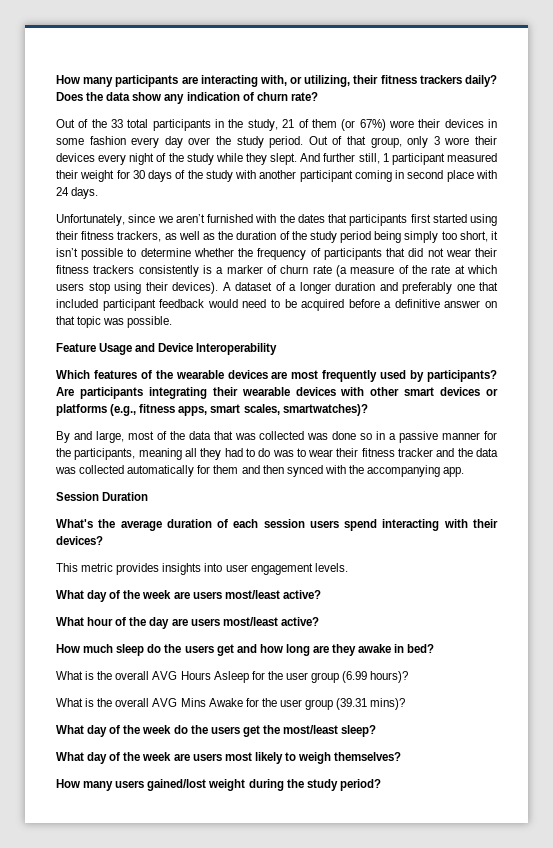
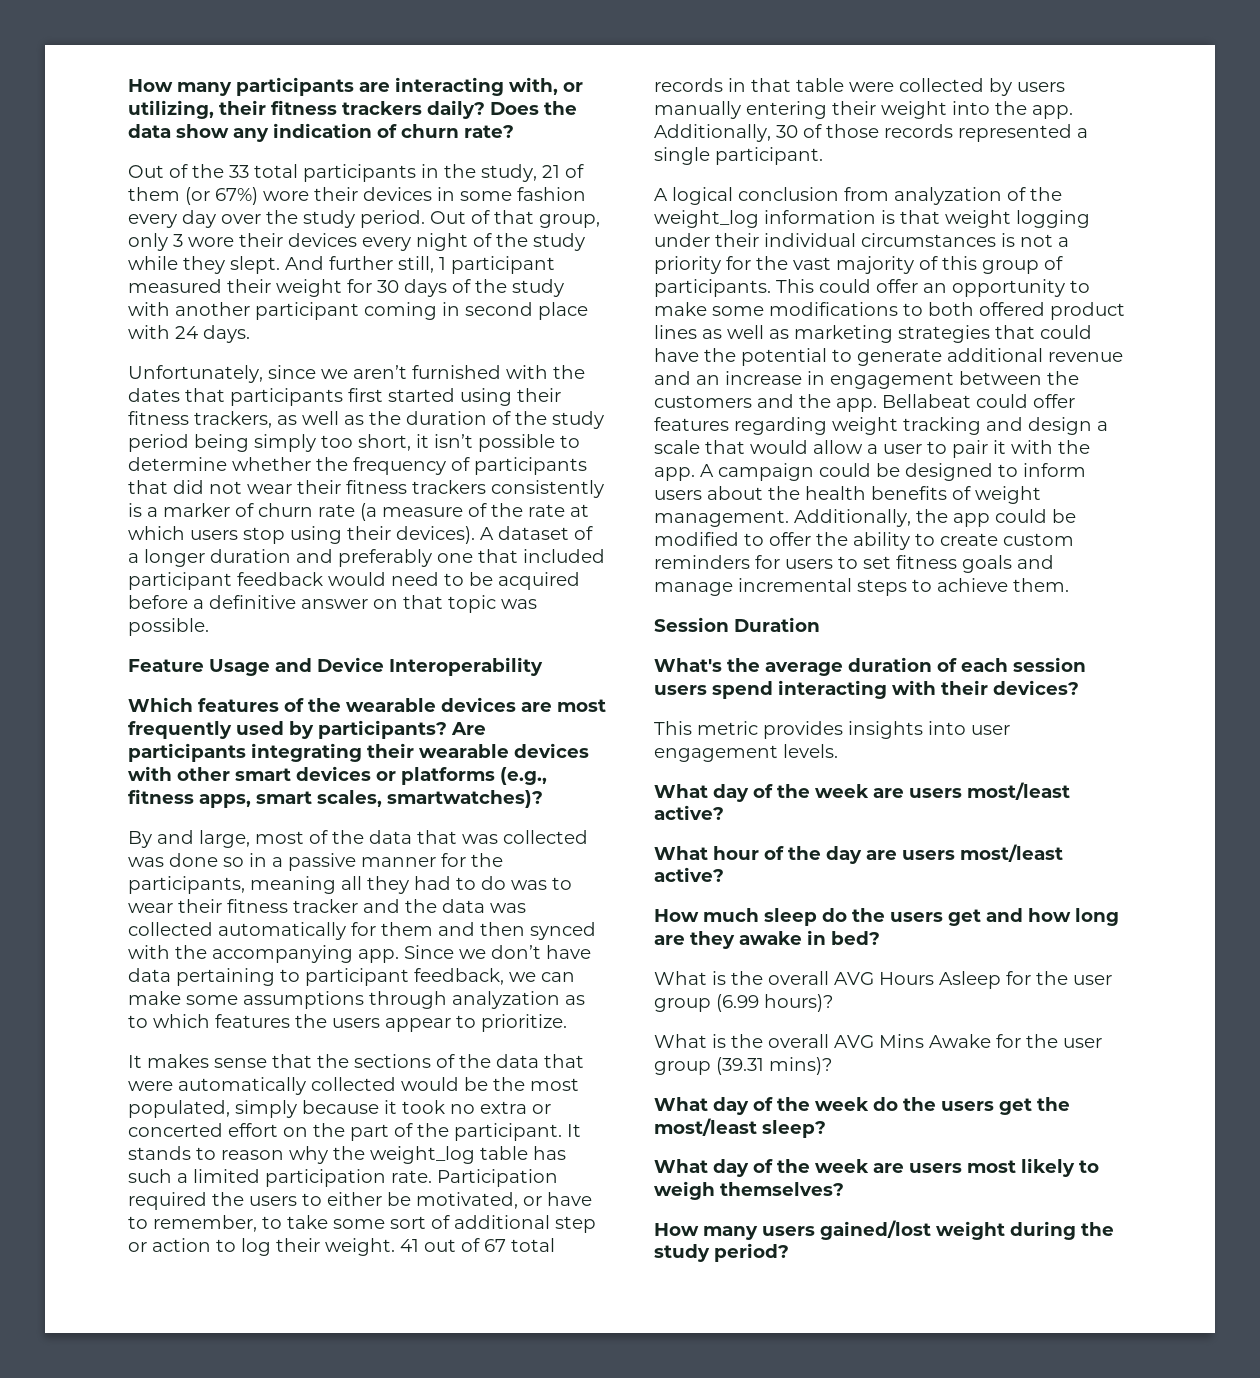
(465, 472) none -> [404,945,591,959] [128,968,575,986] [128,991,585,1009] [128,1014,567,1032] [128,1054,584,1068] [128,1077,579,1095] [128,1100,551,1118] [128,1123,581,1141] [128,1146,566,1164] [128,1169,558,1187] [128,1192,592,1210] [128,1215,596,1233] [128,1238,555,1256] [654,78,1065,96] [654,101,1073,119] [654,124,1088,142] [654,147,823,165] [654,187,1062,205] [654,210,1090,228] [654,233,1069,247] [654,256,1063,274] [654,279,1090,297] [654,302,1125,320] [654,325,1092,343] [654,348,1123,366] [654,371,1079,389] [654,394,1075,412] [654,417,1108,435] [654,440,1090,458] [654,463,1086,481] [654,486,1041,504] [654,509,1076,527] [654,532,1074,550] [654,555,1054,573] [654,578,1069,596] Since we don’t have data pertaining to participant feedback, we can make some assumptions through analyzation as to which features the users appear to prioritize. // It makes sense that the sections of the data that were automatically collected would be the most populated, simply because it took no extra or concerted effort on the part of the participant. It stands to reason why the weight_log table has such a limited participation rate. Participation required the users to either be motivated, or have to remember, to take some sort of additional step or action to log their weight. 41 out of 67 total records in that table were collected by users manually entering their weight into the app. Additionally, 30 of those records represented a single participant. // A logical conclusion from analyzation of the weight_log information is that weight logging under their individual circumstances is not a priority for the vast majority of this group of participants. This could offer an opportunity to make some modifications to both offered product lines as well as marketing strategies that could have the potential to generate additional revenue and an increase in engagement between the customers and the app. Bellabeat could offer features regarding weight tracking and design a scale that would allow a user to pair it with the app. A campaign could be designed to inform users about the health benefits of weight management. Additionally, the app could be modified to offer the ability to create custom reminders for users to set fitness goals and manage incremental steps to achieve them.

